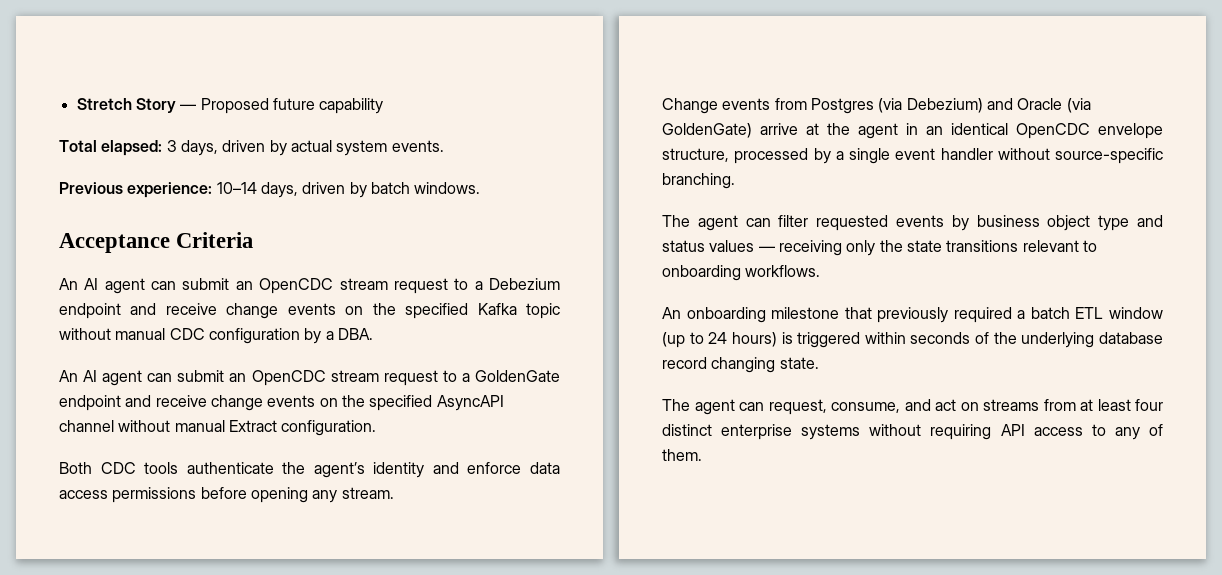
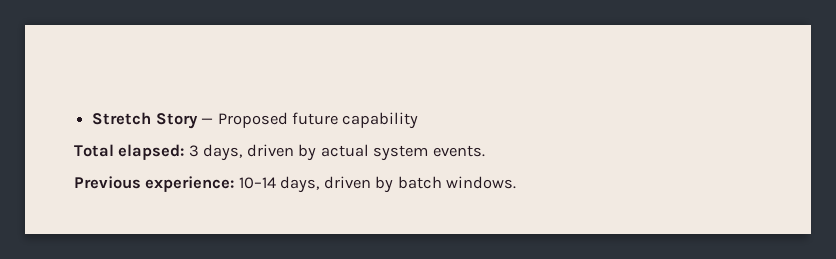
[59,232,254,253] [59,278,560,294] [59,303,561,319] [59,328,373,344] [59,370,560,386] [59,395,504,411] [59,420,377,436] [59,462,560,478] [59,487,394,503] [662,98,1091,114] [662,123,1163,139] [662,148,1163,164] [662,173,735,189] [662,215,1163,231] [662,240,1097,256] [662,265,821,281] [662,307,1163,323] [662,332,1163,348] [662,357,819,373] [662,399,1163,415] [662,424,1163,440] [662,449,702,461] // Acceptance Criteria // An AI agent can submit an OpenCDC stream request to a Debezium endpoint and receive change events on the specified Kafka topic without manual CDC configuration by a DBA. // An AI agent can submit an OpenCDC stream request to a GoldenGate endpoint and receive change events on the specified AsyncAPI channel without manual Extract configuration. // Both CDC tools authenticate the agent’s identity and enforce data access permissions before opening any stream. // Change events from Postgres (via Debezium) and Oracle (via GoldenGate) arrive at the agent in an identical OpenCDC envelope structure, processed by a single event handler without source-specific branching. // The agent can filter requested events by business object type and status values — receiving only the state transitions relevant to onboarding workflows. // An onboarding milestone that previously required a batch ETL window (up to 24 hours) is triggered within seconds of the underlying database record changing state. // The agent can request, consume, and act on streams from at least four distinct enterprise systems without requiring API access to any of them. -> (517, 182) none

